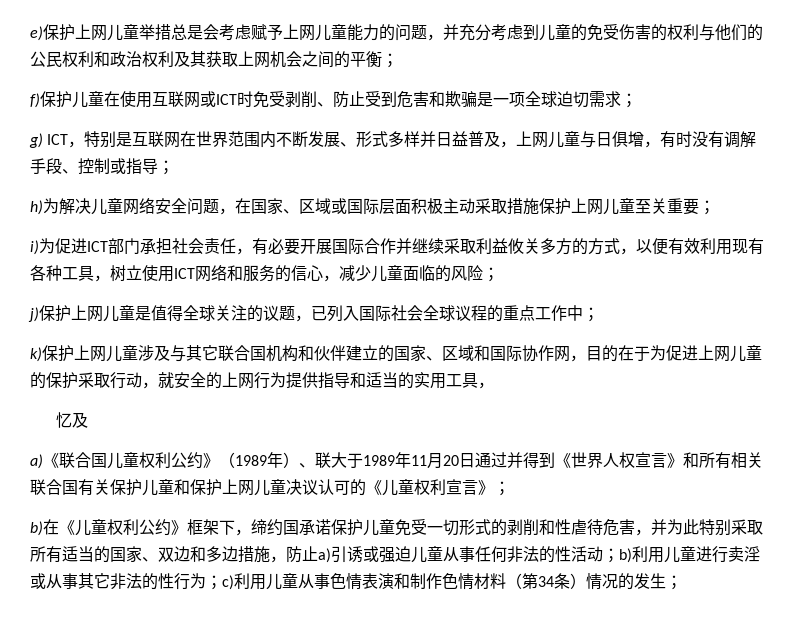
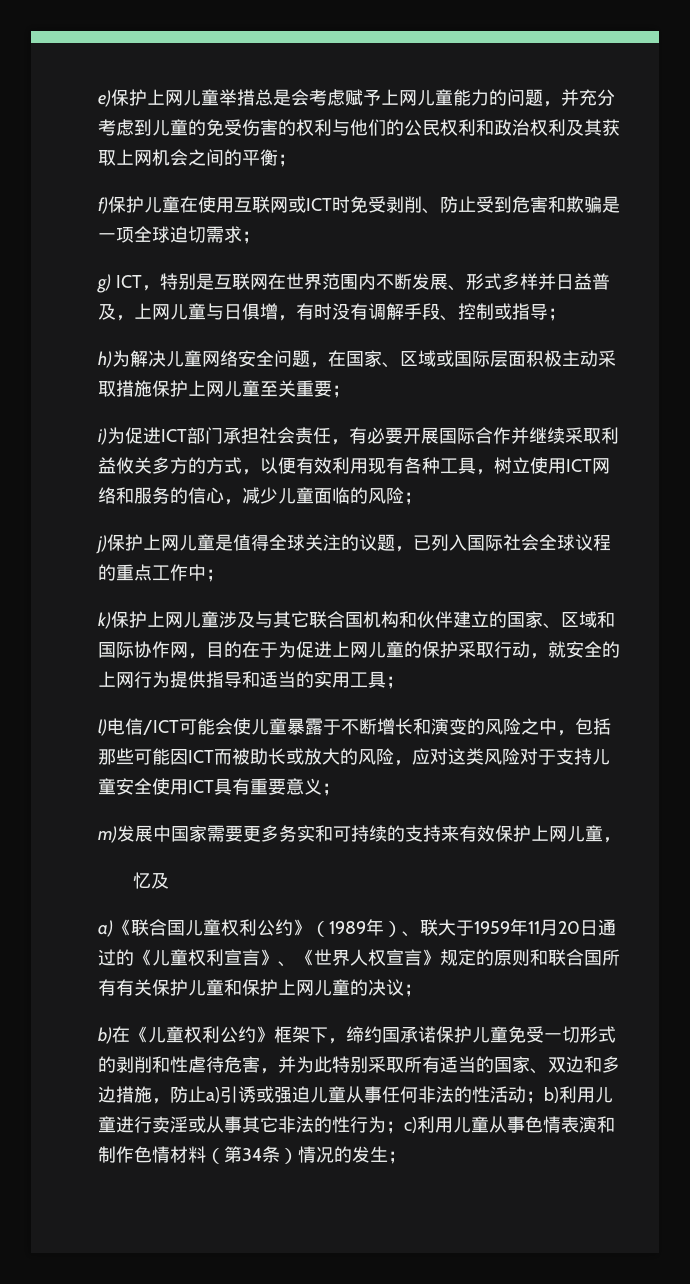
(478, 380) none -> [386,676,404,689] [98,718,611,736] [98,748,610,766] [98,778,340,796] [98,825,603,843] ； // l)电信/ICT可能会使儿童暴露于不断增长和演变的风险之中，包括那些可能因ICT而被助长或放大的风险，应对这类风险对于支持儿童安全使用ICT具有重要意义； // m)发展中国家需要更多务实和可持续的支持来有效保护上网儿童
[363,455,395,466] 1989 -> [474,921,510,934] 1959
[507,452,763,469] [30,479,78,495] 并得到《世界人权宣言》和所有相关联合国 -> [116,949,620,967] [98,979,116,996] 的《儿童权利宣言》、《世界人权宣言》规定的原则和联合国所有
[286,479,494,496] 决议认可的《儿童权利宣言》 -> [350,979,404,996] 的决议

